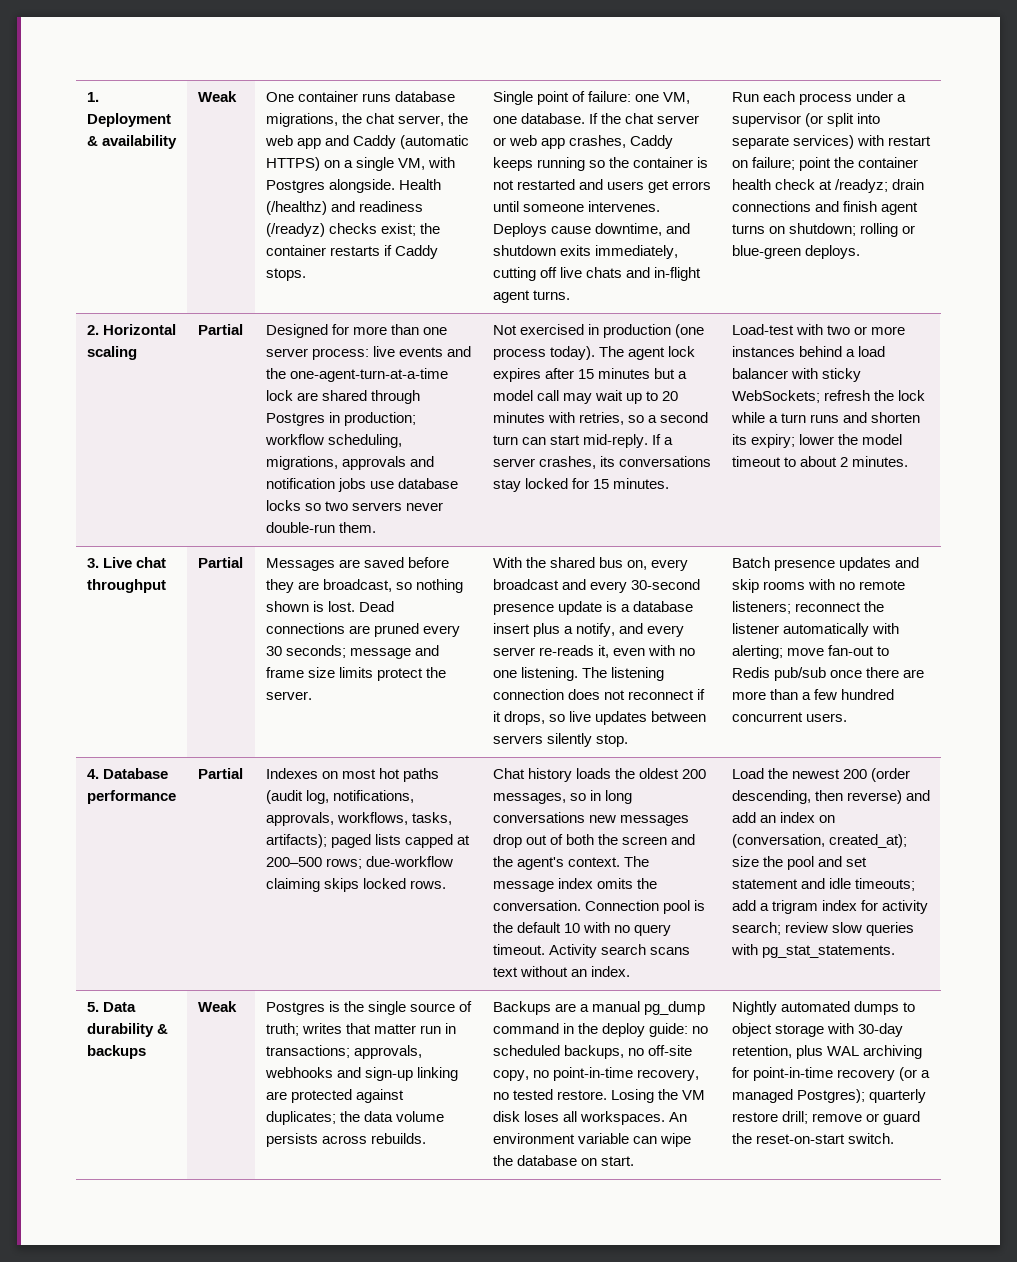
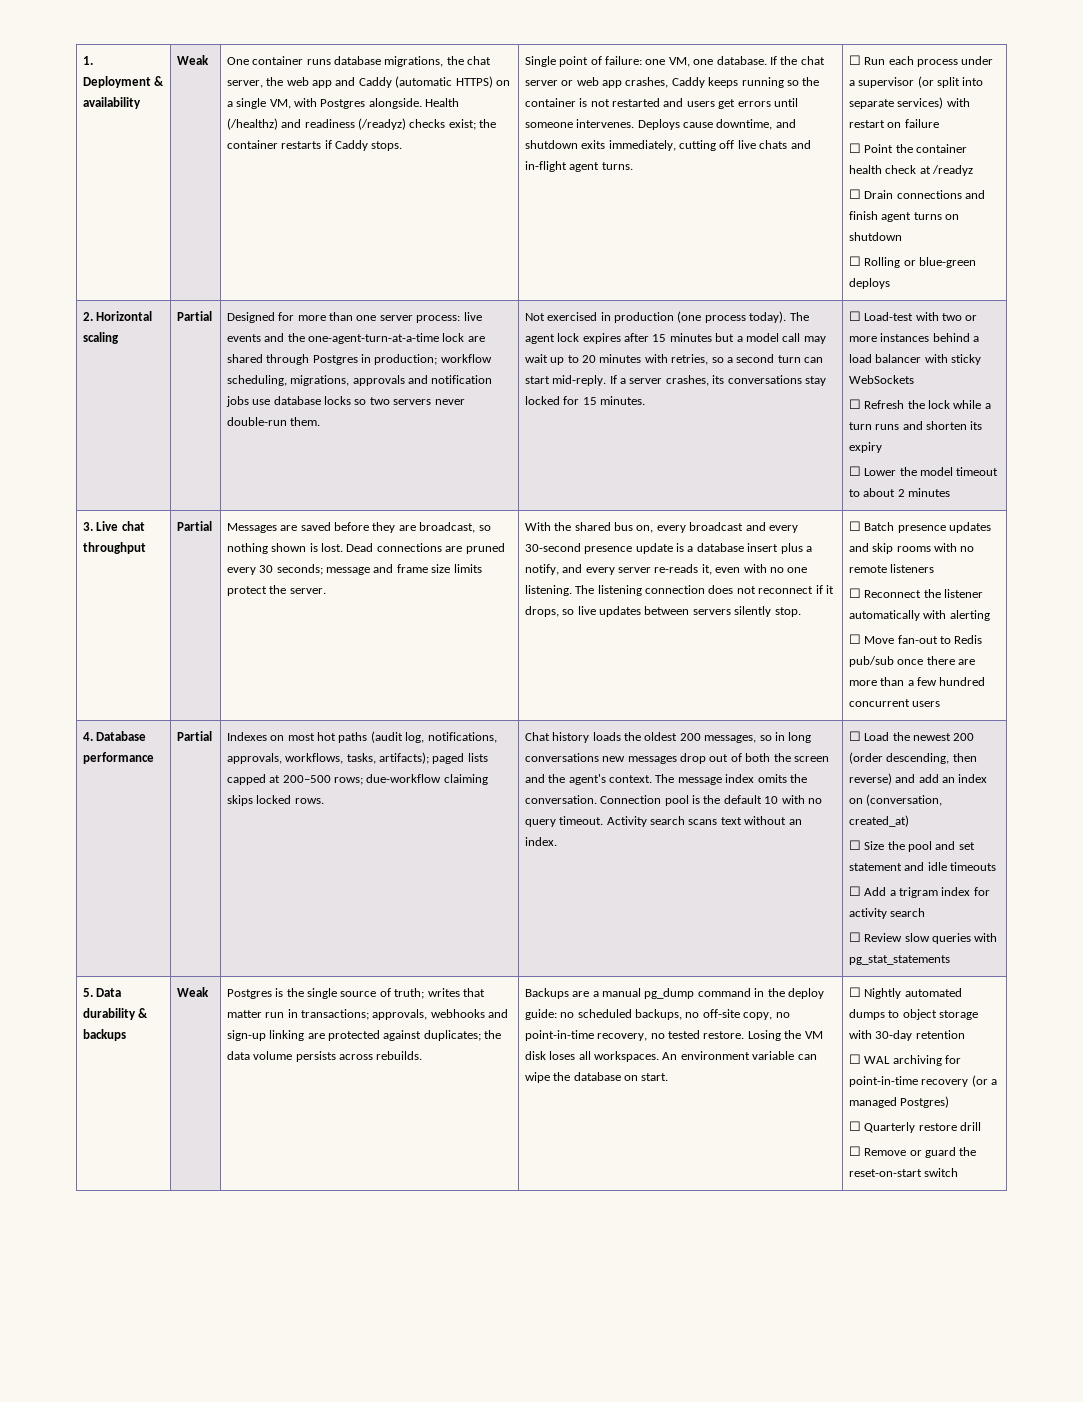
(570, 295) none -> [848,55,861,65] ☐
[751,157,831,171] failure; point -> [904,119,939,128] [848,143,894,153] failure // ☐ Point
[834,179,924,193] /readyz; drain -> [932,165,974,176] [848,189,894,199] /readyz // ☐ Drain
[788,223,898,237] shutdown; rolling -> [848,232,902,241] [848,256,901,268] shutdown // ☐ Rolling
[804,245,860,259] deploys. -> [848,278,890,289] deploys
(669, 483) none -> [848,311,861,321] ☐
[731,390,870,403] WebSockets; refresh -> [848,375,914,384] [848,399,905,409] WebSockets // ☐ Refresh
[750,434,834,448] expiry; lower -> [848,442,882,453] [848,466,897,476] expiry // ☐ Lower
[851,456,908,467] minutes. -> [908,488,951,497] minutes
(628, 740) none -> [848,521,861,531] ☐
[731,601,861,614] listeners; reconnect -> [890,564,935,573] [848,588,922,598] listeners // ☐ Reconnect
[731,645,824,659] alerting; move -> [949,610,990,621] [848,634,895,644] alerting // ☐ Move
[805,713,847,722] users. -> [912,701,941,707] users
(630, 971) none -> [848,731,861,741] ☐
[828,834,907,848] [731,856,759,867] created_at); size -> [848,815,909,827] [848,840,885,850] created_at) // ☐ Size
[854,878,915,891] [731,900,756,911] timeouts; add -> [950,862,997,871] [848,886,887,896] timeouts // ☐ Add
[731,922,828,935] search; review -> [890,908,926,917] [848,932,903,942] search // ☐ Review
[761,945,895,958] pg_stat_statements. -> [848,955,950,965] pg_stat_statements
(634, 1161) none -> [848,987,861,997] ☐
[731,1045,823,1059] retention, plus -> [915,1030,965,1039] [848,1054,861,1064] retention // ☐
[796,1089,926,1103] [731,1111,862,1124] Postgres); quarterly restore drill; remove -> [900,1096,950,1108] [848,1121,982,1133] [848,1146,907,1156] Postgres) // ☐ Quarterly restore drill // ☐ Remove
[847,1133,894,1144] switch. -> [924,1168,959,1177] switch

